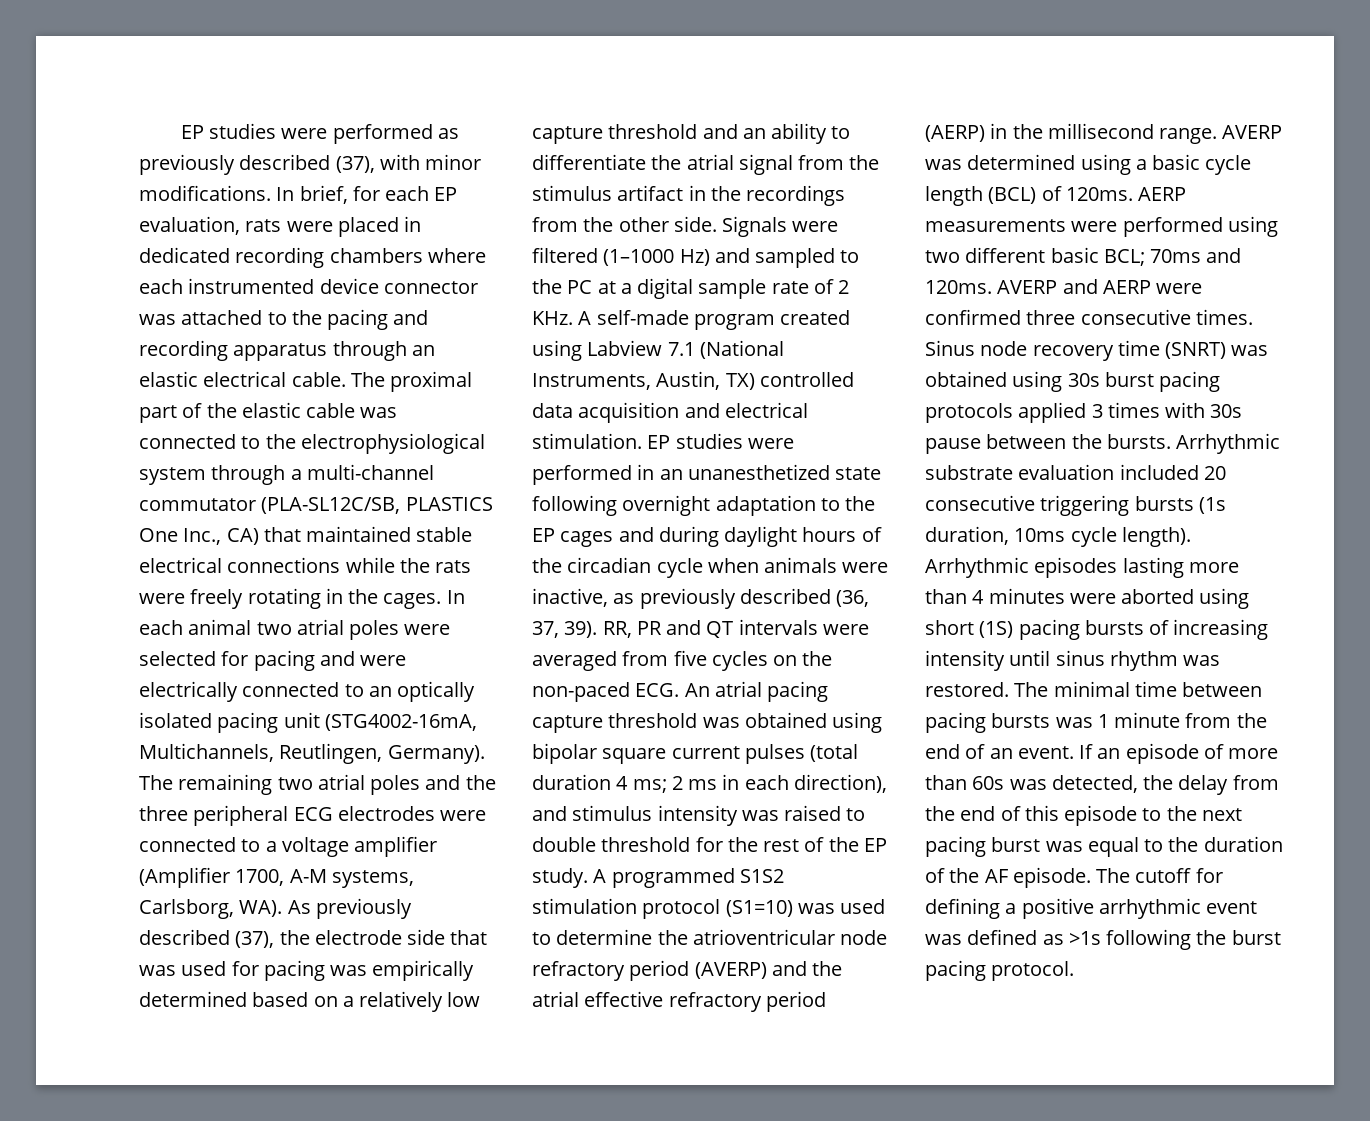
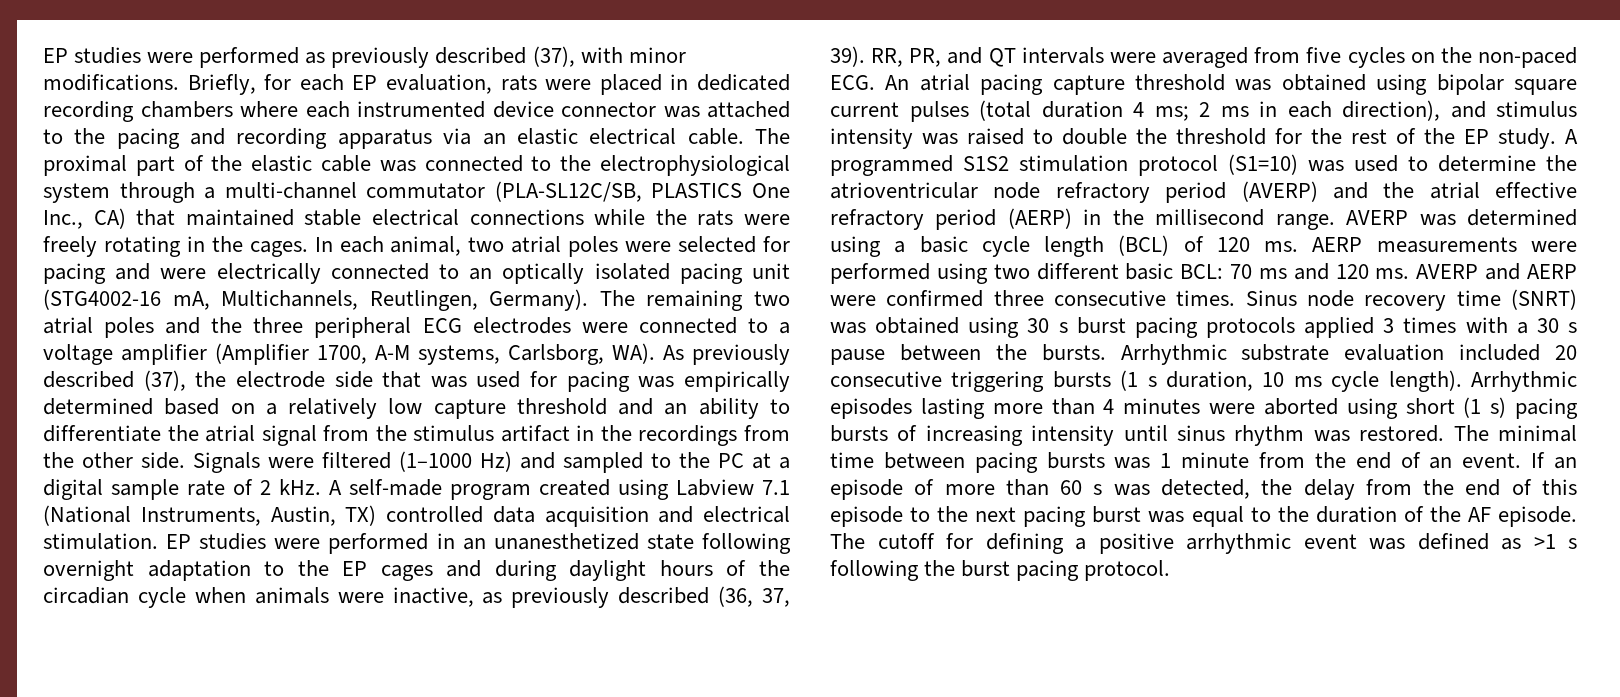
[276,185,348,204] In brief, -> [187,74,256,95] Briefly,
[332,341,407,361] through -> [443,128,472,145] via
[188,619,252,635] animal -> [390,236,462,256] animal,
[324,714,477,731] (STG4002-16mA, -> [43,289,210,310] (STG4002-16 mA,
[532,311,573,325] KHz. -> [279,479,321,495] kHz.
[636,621,662,635] PR -> [909,48,942,67] PR,
(596, 844) none -> [1136,128,1167,144] the
[1065,187,1133,201] 120ms. -> [1216,237,1299,252] 120 ms.
[1103,248,1242,266] [925,280,992,294] BCL; 70ms and 120ms. -> [1180,263,1410,280] BCL: 70 ms and 120 ms.
[1067,373,1100,387] 30s -> [1027,318,1068,333] 30 s
[1210,404,1243,418] 30s -> [1516,318,1577,334] a 30 s
[1198,497,1226,514] [925,526,1066,545] (1s duration, 10ms -> [1120,370,1322,391] (1 s duration, 10 ms
[979,621,1014,638] (1S) -> [1463,397,1507,418] (1 s)
[972,776,1005,790] 60s -> [1060,480,1103,495] 60 s
[1068,931,1101,945] >1s -> [1533,534,1577,549] >1 s

